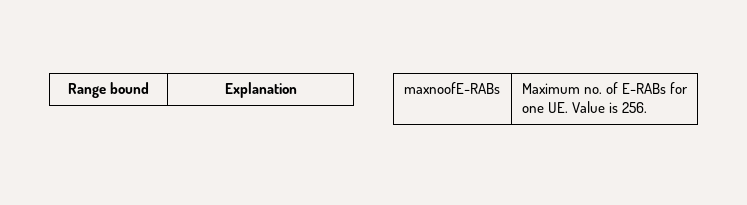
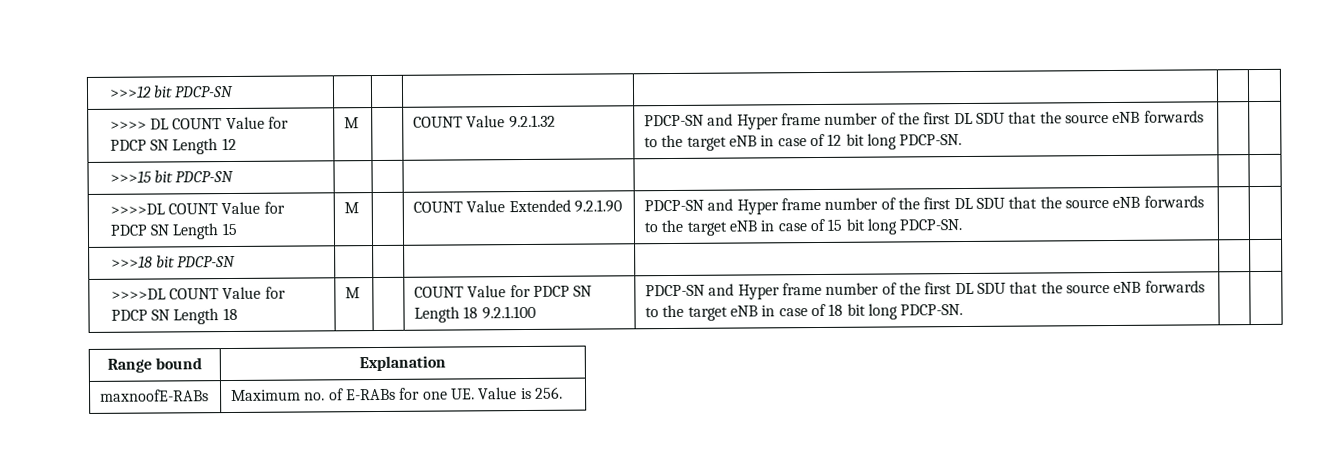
(67, 90) none -> [108,85,235,98] [109,116,290,130] [109,137,237,155] [344,117,360,129] [413,114,556,129] [644,110,1204,130] [644,133,963,151] [109,170,235,183] [109,201,285,215] [109,222,237,240] [344,202,360,214] [413,199,623,213] [644,195,1204,215] [644,218,963,236] [110,255,237,268] [110,286,286,300] [110,307,238,325] [345,287,361,299] [414,284,593,298] [414,305,536,323] [645,280,1205,300] [645,303,964,321] >>>12 bit PDCP-SN | | | | | | // >>>> DL COUNT Value for PDCP SN Length 12 | M | | COUNT Value 9.2.1.32 | PDCP-SN and Hyper frame number of the first DL SDU that the source eNB forwards to the target eNB in case of 12 bit long PDCP-SN. | | // >>>15 bit PDCP-SN | | | | | | // >>>>DL COUNT Value for PDCP SN Length 15 | M | | COUNT Value Extended 9.2.1.90 | PDCP-SN and Hyper frame number of the first DL SDU that the source eNB forwards to the target eNB in case of 15 bit long PDCP-SN. | | // >>>18 bit PDCP-SN | | | | | | // >>>>DL COUNT Value for PDCP SN Length 18 | M | | COUNT Value for PDCP SN Length 18 9.2.1.100 | PDCP-SN and Hyper frame number of the first DL SDU that the source eNB forwards to the target eNB in case of 18 bit long PDCP-SN. | | //

